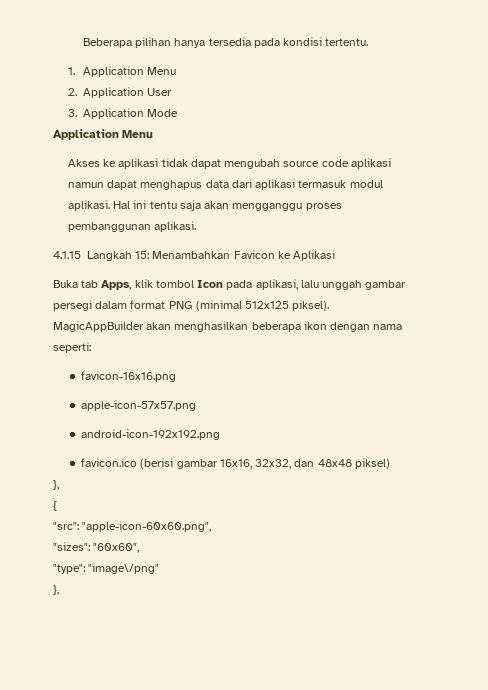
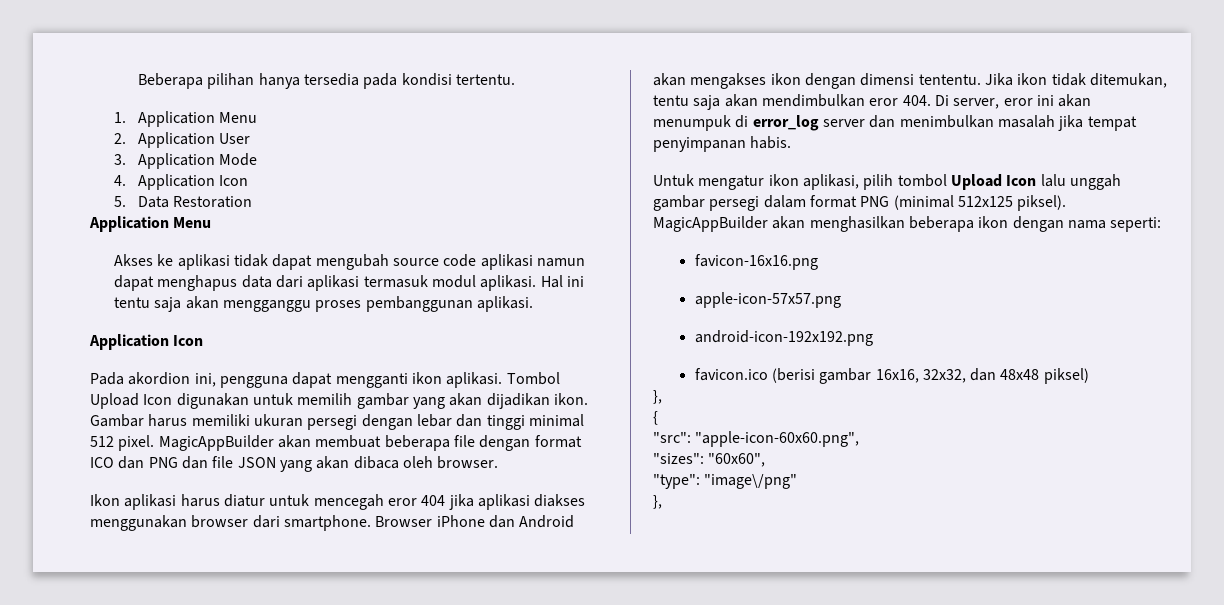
(179, 113) none -> [113,174,249,190] [113,196,253,208] // 4. Application Icon // 5. Data Restoration
[53,250,336,261] [53,279,298,290] 4.1.15 Langkah 15: Menambahkan Favicon ke Aplikasi // Buka tab Apps, klik tombol Icon pada aplikasi, -> [89,334,204,350] [90,372,560,388] [90,393,588,409] [90,414,584,430] [90,435,582,451] [90,456,499,472] [90,494,586,510] [90,515,575,531] [653,73,1167,89] [653,94,1092,110] [653,115,1137,131] [653,136,792,152] [653,174,1037,190] Application Icon // Pada akordion ini, pengguna dapat mengganti ikon aplikasi. Tombol Upload Icon digunakan untuk memilih gambar yang akan dijadikan ikon. Gambar harus memiliki ukuran persegi dengan lebar dan tinggi minimal 512 pixel. MagicAppBuilder akan membuat beberapa file dengan format ICO dan PNG dan file JSON yang akan dibaca oleh browser. // Ikon aplikasi harus diatur untuk mencegah eror 404 jika aplikasi diakses menggunakan browser dari smartphone. Browser iPhone dan Android akan mengakses ikon dengan dimensi tententu. Jika ikon tidak ditemukan, tentu saja akan mendimbulkan eror 404. Di server, eror ini akan menumpuk di error_log server dan menimbulkan masalah jika tempat penyimpanan habis. // Untuk mengatur ikon aplikasi, pilih tombol Upload Icon

